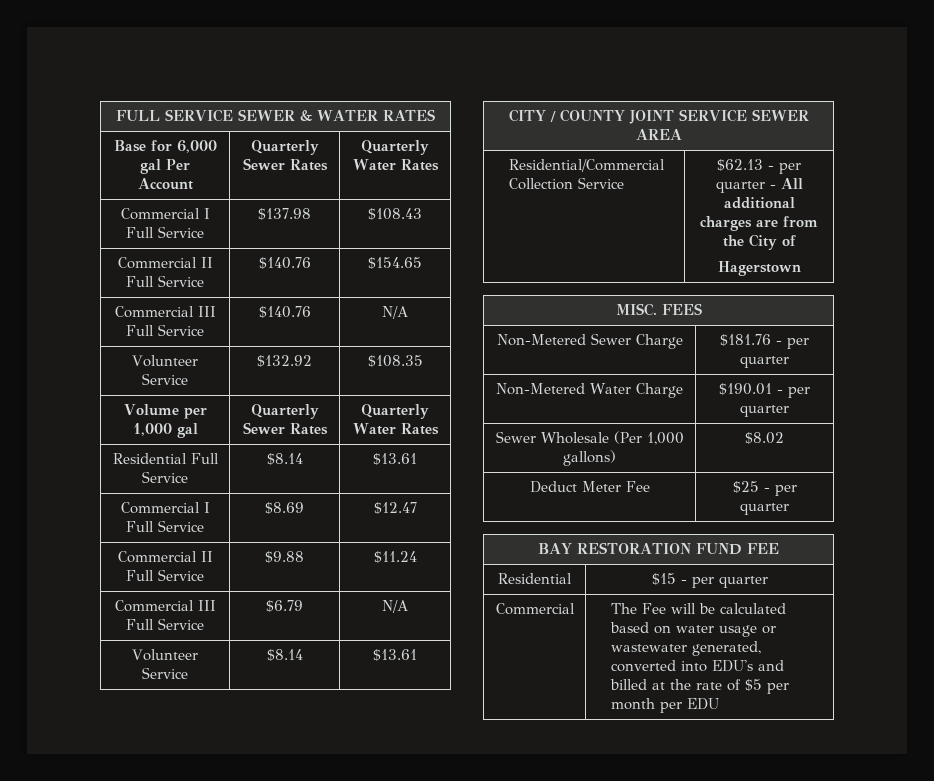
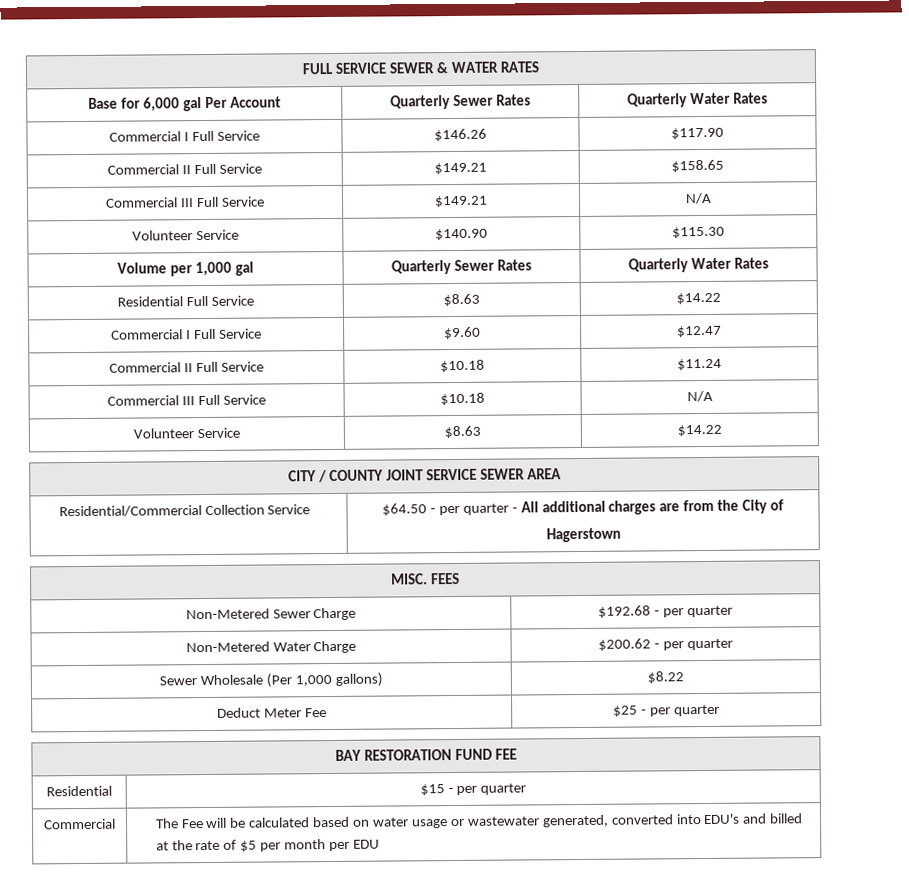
[258,208,311,220] [368,208,422,220] [117,257,213,269] [126,275,204,287] [258,257,311,269] [368,257,422,269] [114,306,216,318] [126,324,204,336] [258,306,311,318] [382,306,408,319] [132,355,199,367] [142,373,188,385] [257,355,312,367] [367,355,423,367] $137.98 | $108.43 // Commercial II Full Service | $140.76 | $154.65 // Commercial III Full Service | $140.76 | N/A // Volunteer Service | $132.92 | $108.35 -> [434,128,487,142] [671,127,724,140] [107,163,262,175] [434,162,487,175] [671,159,724,173] [105,196,265,208] [434,195,488,208] [684,192,712,205] [132,229,239,241] [435,228,488,241] [672,226,725,239] $146.26 | $117.90 // Commercial II Full Service | $149.21 | $158.65 // Commercial III Full Service | $149.21 | N/A // Volunteer Service | $140.90 | $115.30
[266,453,303,465] [373,453,417,465] [120,502,210,514] [126,520,204,532] [265,502,304,514] $8.14 | $13.61 // Commercial I Full Service | $8.69 -> [443,293,480,307] [676,292,721,305] [111,328,262,340] [444,326,481,340] $8.63 | $14.22 // Commercial I Full Service | $9.60
[265,551,304,563] $9.88 -> [440,359,485,373] $10.18
[266,600,303,612] [382,600,408,613] [132,649,199,661] [142,667,188,679] [266,649,303,661] [373,649,417,661] $6.79 | N/A // Volunteer Service | $8.14 | $13.61 -> [440,392,485,406] [686,390,713,403] [133,427,240,439] [444,425,481,439] [677,424,722,437] $10.18 | N/A // Volunteer Service | $8.63 | $14.22
[717,159,763,171] $62.13 -> [382,503,428,516] $64.50
[720,334,771,346] $181.76 -> [598,605,652,618] $192.68
[719,383,772,395] $190.01 -> [598,638,652,651] $200.62
[745,432,784,444] $8.02 -> [647,671,684,684] $8.22

